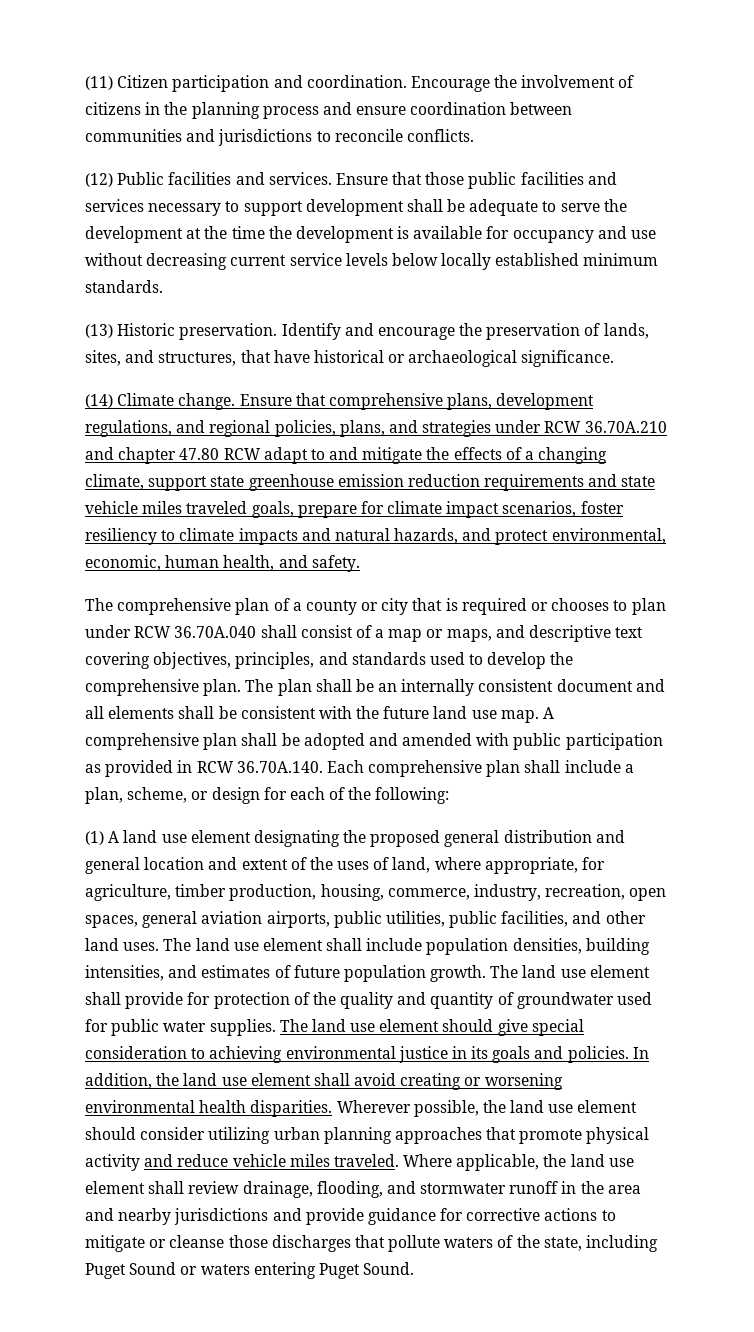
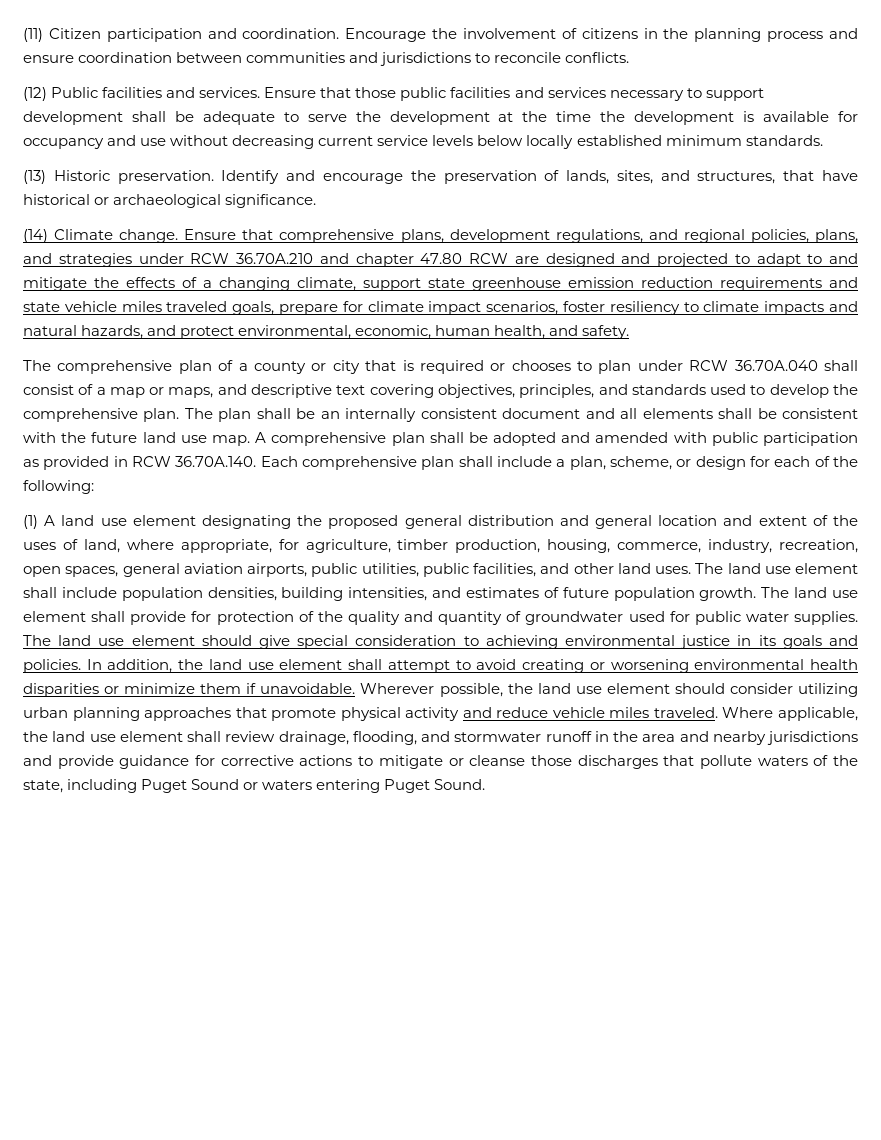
(261, 454) none -> [514,253,750,267] are designed and projected to
(350, 1079) none -> [387,660,471,673] attempt to
[250,1100,333,1117] disparities. -> [23,683,356,697] disparities or minimize them if unavoidable.

